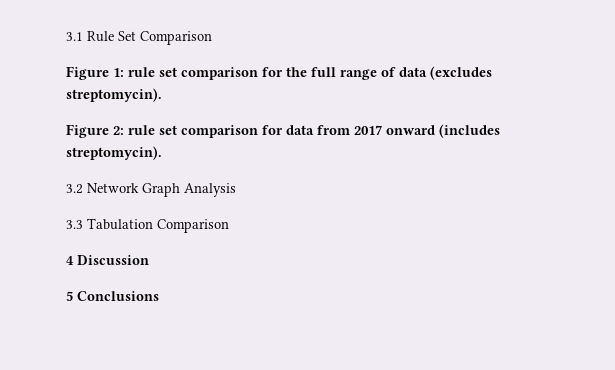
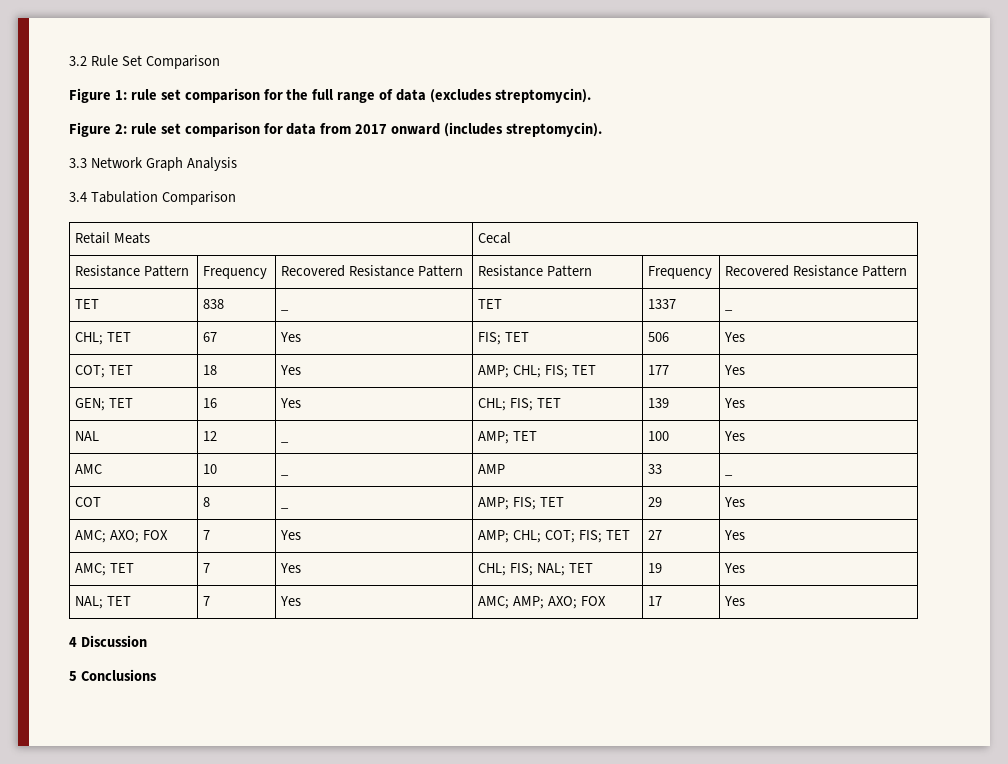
[66,32,83,41] 3.1 -> [69,56,87,66] 3.2
[66,184,83,194] 3.2 -> [69,158,87,168] 3.3
[66,220,83,229] 3.3 -> [69,192,87,202] 3.4
(229, 226) none -> [75,232,151,244] [478,232,512,244] [75,265,190,277] [203,266,268,279] [281,265,464,277] [478,265,593,277] [648,266,713,279] [725,265,908,277] [75,299,100,309] [203,299,225,309] [281,309,290,311] [478,299,503,309] [648,299,677,309] [725,309,734,311] [75,332,132,345] [203,332,218,342] [280,332,302,342] [478,332,530,345] [648,332,670,342] [724,332,746,342] [75,365,134,378] [203,365,218,375] [280,365,302,375] [478,365,596,378] [648,365,670,375] [724,365,746,375] [75,398,134,411] [203,398,218,408] [280,398,302,408] [478,398,562,411] [648,398,670,408] [724,398,746,408] [75,431,100,441] [203,431,218,441] [281,441,290,443] [478,431,538,444] [648,431,670,441] [724,431,746,441] [75,464,103,474] [203,464,218,474] [281,474,290,476] [478,464,506,474] [648,464,663,474] [725,474,734,476] [75,497,102,507] [203,497,211,507] [281,507,290,509] [478,497,565,510] [648,497,663,507] [724,497,746,507] [75,530,169,543] [203,530,211,540] [280,530,302,540] [478,530,630,543] [648,530,663,540] [724,530,746,540] [75,563,135,576] [203,563,211,573] [280,563,302,573] [478,563,593,576] [648,563,663,573] [724,563,746,573] [75,596,132,609] [203,596,211,606] [280,596,302,606] [478,596,606,609] [648,596,663,606] [724,596,746,606] // Retail Meats | Cecal // Resistance Pattern | Frequency | Recovered Resistance Pattern | Resistance Pattern | Frequency | Recovered Resistance Pattern // TET | 838 | _ | TET | 1337 | _ // CHL; TET | 67 | Yes | FIS; TET | 506 | Yes // COT; TET | 18 | Yes | AMP; CHL; FIS; TET | 177 | Yes // GEN; TET | 16 | Yes | CHL; FIS; TET | 139 | Yes // NAL | 12 | _ | AMP; TET | 100 | Yes // AMC | 10 | _ | AMP | 33 | _ // COT | 8 | _ | AMP; FIS; TET | 29 | Yes // AMC; AXO; FOX | 7 | Yes | AMP; CHL; COT; FIS; TET | 27 | Yes // AMC; TET | 7 | Yes | CHL; FIS; NAL; TET | 19 | Yes // NAL; TET | 7 | Yes | AMC; AMP; AXO; FOX | 17 | Yes

